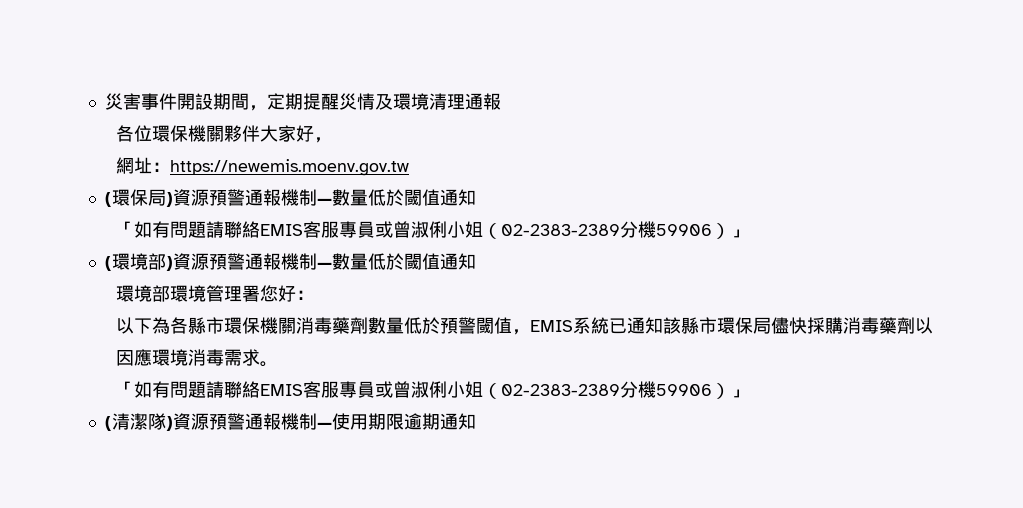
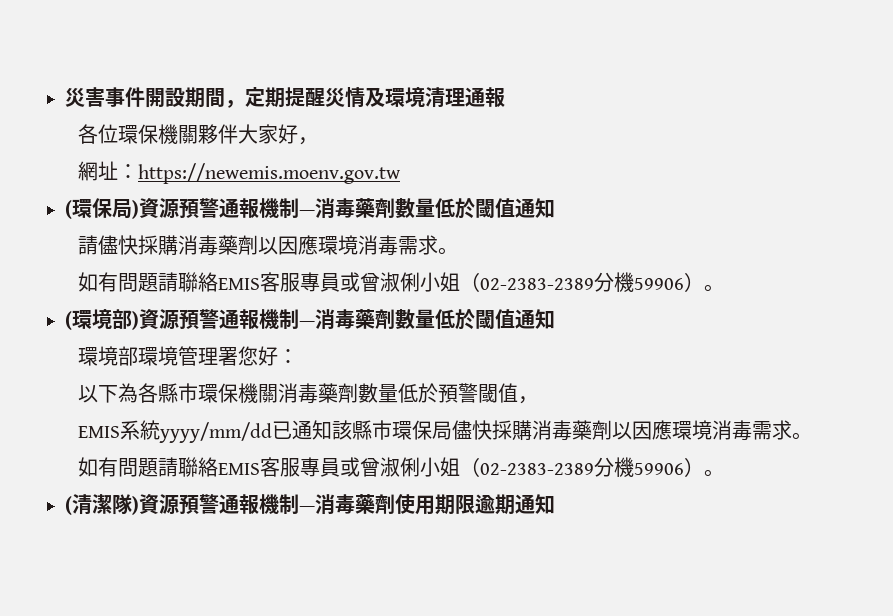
[331,189,476,206] [116,221,135,236] 數量低於閾值通知 // 「 -> [315,198,555,219] [78,235,459,256] 消毒藥劑數量低於閾值通知 // 請儘快採購消毒藥劑以因應環境消毒需求。 //
[730,229,749,238] 」 -> [704,284,725,292] 。
(332, 265) none -> [315,309,395,330] 消毒藥劑
(531, 332) none -> (539, 400) //
(610, 325) none -> [159,422,273,443] yyyy/mm/dd
[116,381,135,396] 「 -> (813, 436) none
[730,389,749,398] 」 -> [704,469,725,477] 。
(332, 425) none -> [315,494,395,515] 消毒藥劑

